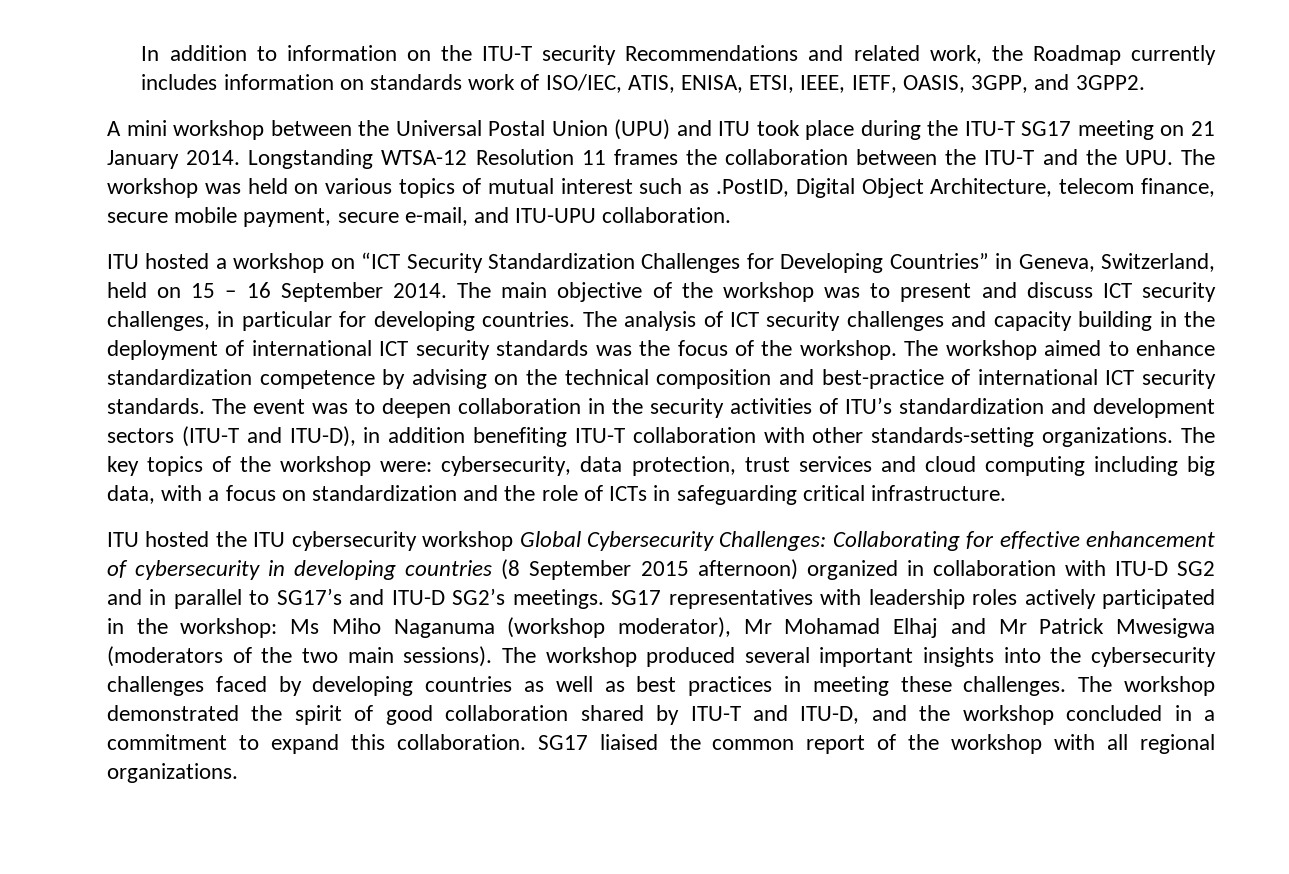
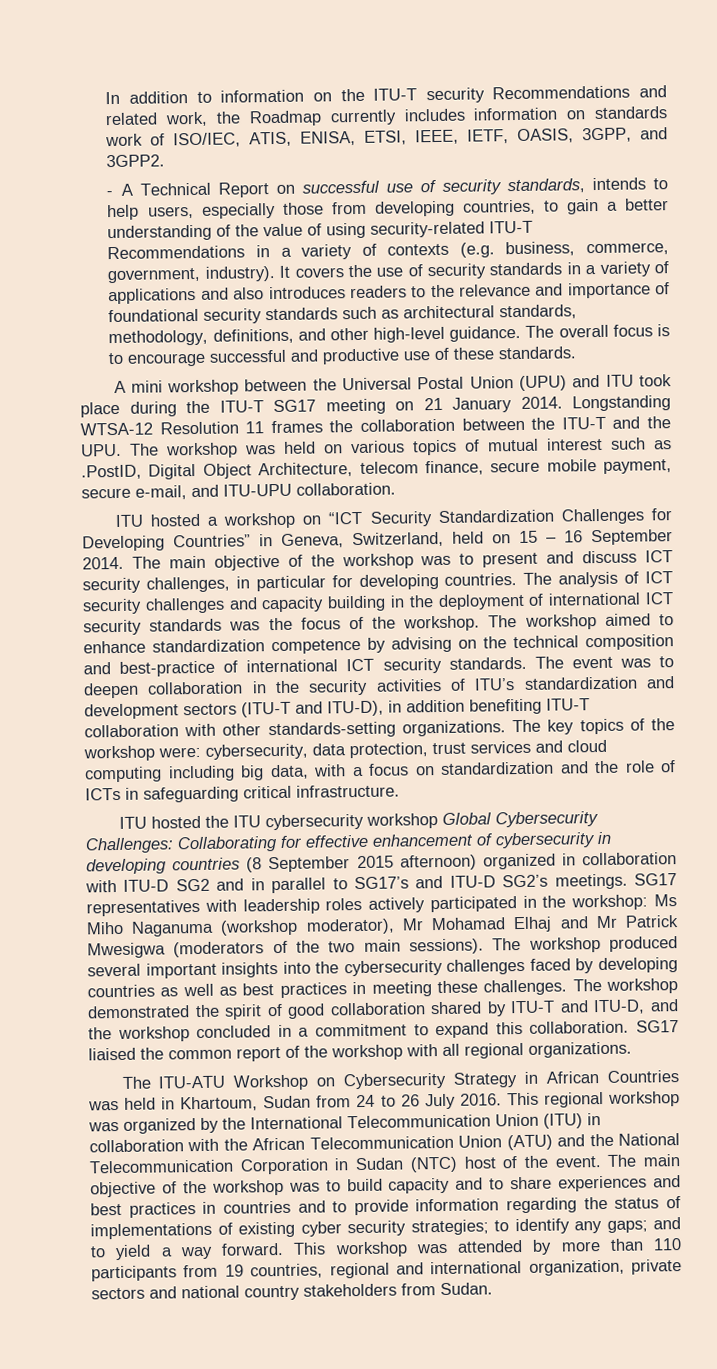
(1145, 82) none -> [106,177,669,198] [107,198,669,221] [107,220,534,242] [107,241,669,260] [107,261,670,284] [108,282,670,305] [108,304,578,324] [108,324,671,347] [108,346,577,367] // - A Technical Report on successful use of security standards, intends to help users, especially those from developing countries, to gain a better understanding of the value of using security-related ITU-T Recommendations in a variety of contexts (e.g. business, commerce, government, industry). It covers the use of security standards in a variety of applications and also introduces readers to the relevance and importance of foundational security standards such as architectural standards, methodology, definitions, and other high-level guidance. The overall focus is to encourage successful and productive use of these standards.
(238, 773) none -> [121,1070,679,1091] [88,1091,681,1112] [88,1113,601,1134] [89,1133,681,1153] [89,1154,680,1175] [90,1175,682,1198] [90,1196,681,1218] [90,1217,681,1240] [90,1238,682,1261] [91,1259,682,1282] [91,1282,493,1301] // The ITU-ATU Workshop on Cybersecurity Strategy in African Countries was held in Khartoum, Sudan from 24 to 26 July 2016. This regional workshop was organized by the International Telecommunication Union (ITU) in collaboration with the African Telecommunication Union (ATU) and the National Telecommunication Corporation in Sudan (NTC) host of the event. The main objective of the workshop was to build capacity and to share experiences and best practices in countries and to provide information regarding the status of implementations of existing cyber security strategies; to identify any gaps; and to yield a way forward. This workshop was attended by more than 110 participants from 19 countries, regional and international organization, private sectors and national country stakeholders from Sudan.

